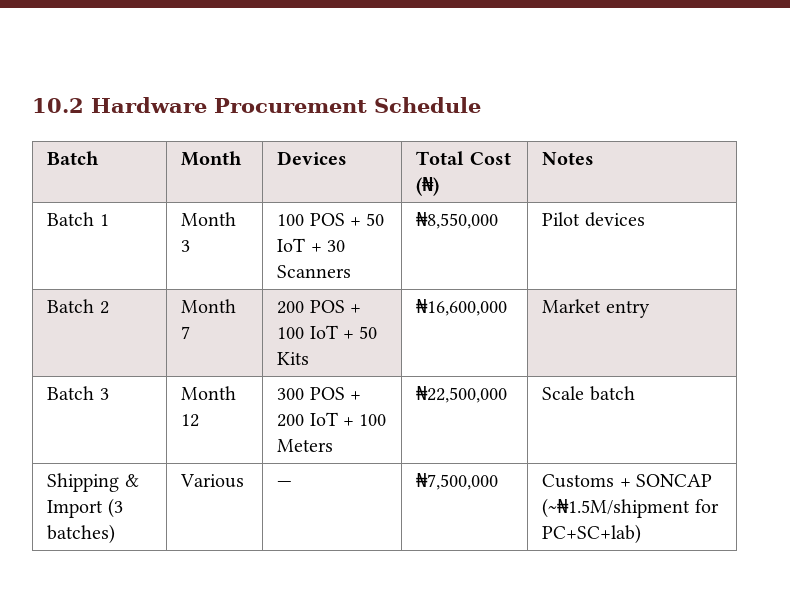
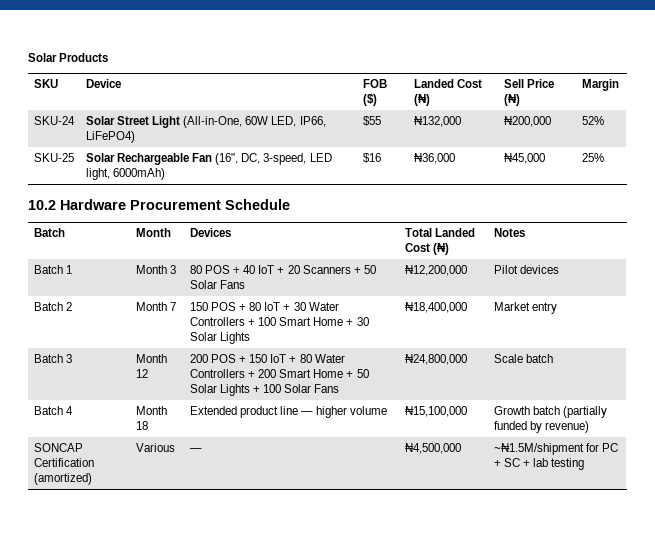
(32, 105) none -> [28,53,109,62] [33,79,58,88] [85,79,121,88] [362,79,387,88] [362,94,377,106] [413,79,482,88] [413,94,430,106] [503,79,554,88] [503,94,520,106] [581,79,619,91] [33,116,75,125] [85,116,326,128] [85,131,135,143] [362,116,381,126] [413,116,461,127] [503,116,551,127] [581,116,604,125] [33,153,74,162] [85,153,332,165] [85,168,165,180] [362,153,381,163] [413,153,455,164] [503,153,545,164] [581,153,604,162] Solar Products // SKU | Device | FOB ($) | Landed Cost (₦) | Sell Price (₦) | Margin // SKU-24 | Solar Street Light (All-in-One, 60W LED, IP66, LiFePO4) | $55 | ₦132,000 | ₦200,000 | 52% // SKU-25 | Solar Rechargeable Fan (16", DC, 3-speed, LED light, 6000mAh) | $16 | ₦36,000 | ₦45,000 | 25% //
(465, 158) none -> [434,228,475,237] Landed
[277,213,385,226] [277,238,346,252] 100 POS + 50 IoT + 30 -> [189,265,300,274] 80 POS + 40 IoT + 20
[416,212,499,229] | ₦8,550,000 -> [353,265,376,274] [189,280,245,289] [404,265,467,276] + 50 Solar Fans | ₦12,200,000
[277,300,362,314] [277,325,378,339] [277,352,310,365] [416,299,508,316] 200 POS + 100 IoT + 50 Kits | ₦16,600,000 -> [189,302,339,311] [189,317,369,326] [189,332,250,344] [404,302,467,313] 150 POS + 80 IoT + 30 Water Controllers + 100 Smart Home + 30 Solar Lights | ₦18,400,000
[277,387,362,400] [277,412,387,427] [277,439,334,452] [416,386,508,403] [542,386,635,401] [47,473,139,492] [47,498,123,518] [47,524,116,544] [180,474,245,488] [277,481,293,487] [416,473,499,490] [542,474,713,488] [542,498,719,518] [542,524,642,544] 300 POS + 200 IoT + 100 Meters | ₦22,500,000 | Scale batch // Shipping & Import (3 batches) | Various | — | ₦7,500,000 | Customs + SONCAP (~₦1.5M/shipment for PC+SC+lab) -> [189,354,345,363] [189,369,369,378] [189,384,340,396] [404,354,467,365] [493,354,553,363] [33,406,73,415] [135,406,167,415] [135,421,148,430] [189,406,388,418] [404,406,467,417] [493,406,608,418] [493,421,590,433] [33,443,83,452] [33,458,94,467] [33,473,92,485] [135,443,175,452] [189,448,202,452] [404,443,461,454] [493,443,619,455] [493,458,585,470] 200 POS + 150 IoT + 80 Water Controllers + 200 Smart Home + 50 Solar Lights + 100 Solar Fans | ₦24,800,000 | Scale batch // Batch 4 | Month 18 | Extended product line — higher volume | ₦15,100,000 | Growth batch (partially funded by revenue) // SONCAP Certification (amortized) | Various | — | ₦4,500,000 | ~₦1.5M/shipment for PC + SC + lab testing

